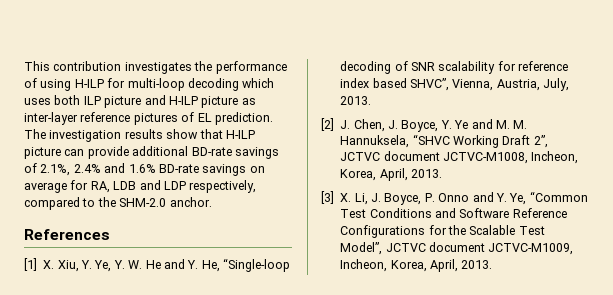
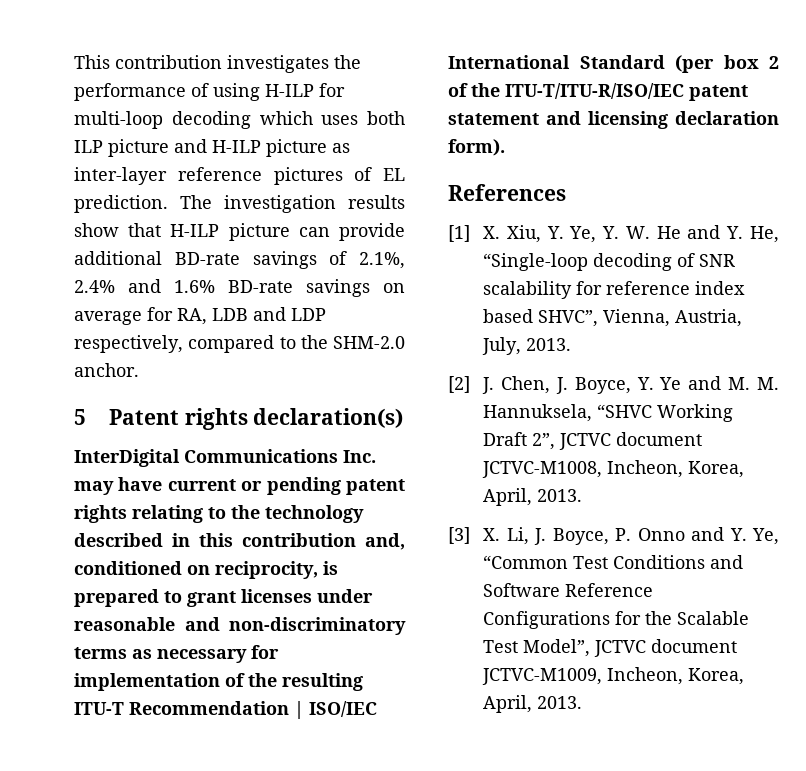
(212, 202) none -> [74,408,404,430] [74,449,376,467] [74,477,405,495] [74,505,364,523] [74,533,405,550] [74,561,338,579] [74,589,373,607] [74,617,406,635] [74,645,279,663] [74,673,363,691] [74,701,377,719] [448,55,779,73] [448,83,748,101] [448,111,779,129] [448,139,505,156] // 5 Patent rights declaration(s) // InterDigital Communications Inc. may have current or pending patent rights relating to the technology described in this contribution and, conditioned on reciprocity, is prepared to grant licenses under reasonable and non-discriminatory terms as necessary for implementation of the resulting ITU-T Recommendation | ISO/IEC International Standard (per box 2 of the ITU-T/ITU-R/ISO/IEC patent statement and licensing declaration form).

